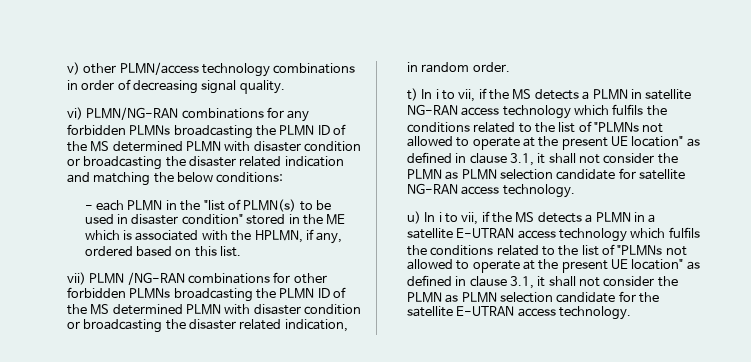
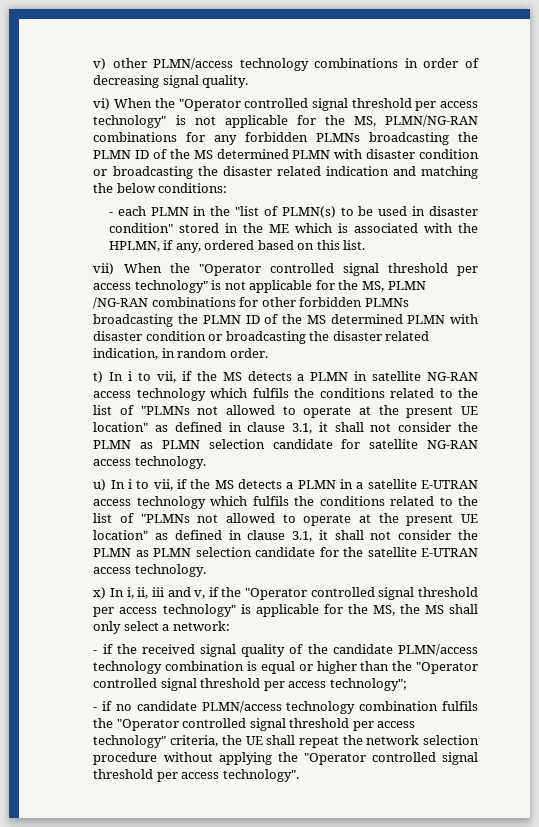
(83, 113) none -> [114,98,478,111] [93,115,376,128] When the "Operator controlled signal threshold per access technology" is not applicable for the MS,
(86, 278) none -> [123,263,479,276] [93,280,384,293] When the "Operator controlled signal threshold per access technology" is not applicable for the MS,
(631, 313) none -> [93,587,478,600] [93,604,478,617] [93,621,230,634] [93,644,478,657] [93,661,478,674] [93,678,407,691] [93,701,479,714] [93,718,416,731] [93,735,479,748] [93,752,478,765] [93,769,299,782] // x) In i, ii, iii and v, if the "Operator controlled signal threshold per access technology" is applicable for the MS, the MS shall only select a network: // - if the received signal quality of the candidate PLMN/access technology combination is equal or higher than the "Operator controlled signal threshold per access technology"; // - if no candidate PLMN/access technology combination fulfils the "Operator controlled signal threshold per access technology" criteria, the UE shall repeat the network selection procedure without applying the "Operator controlled signal threshold per access technology".

